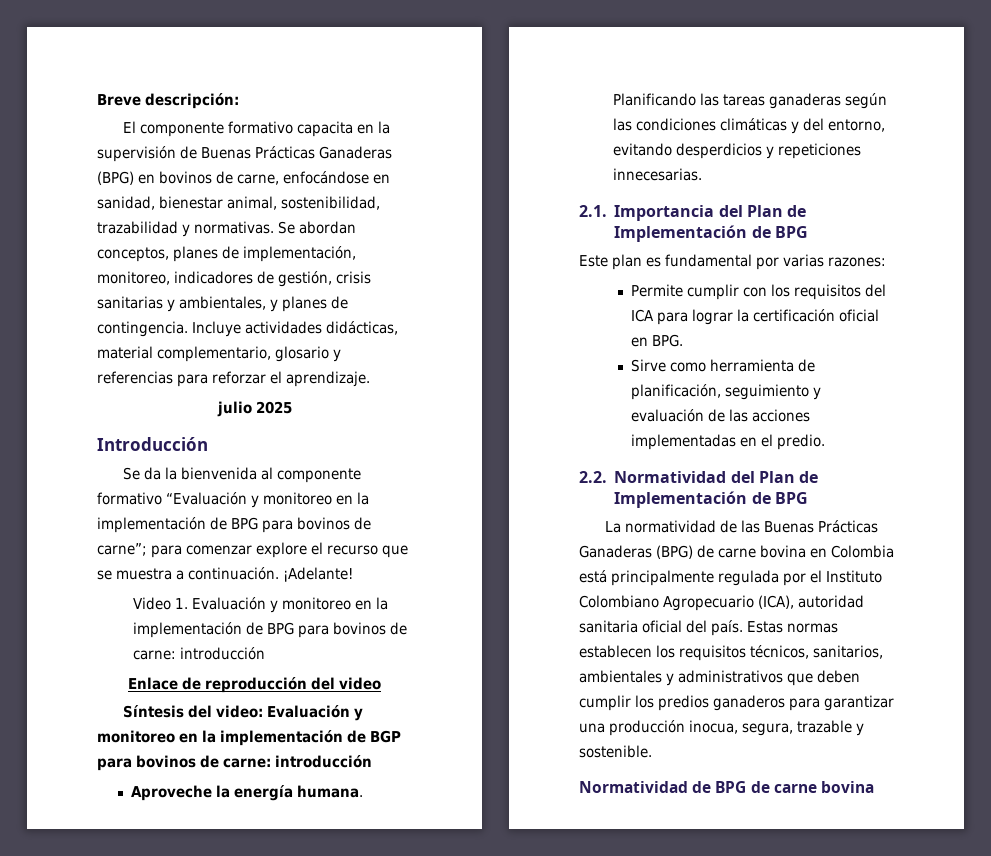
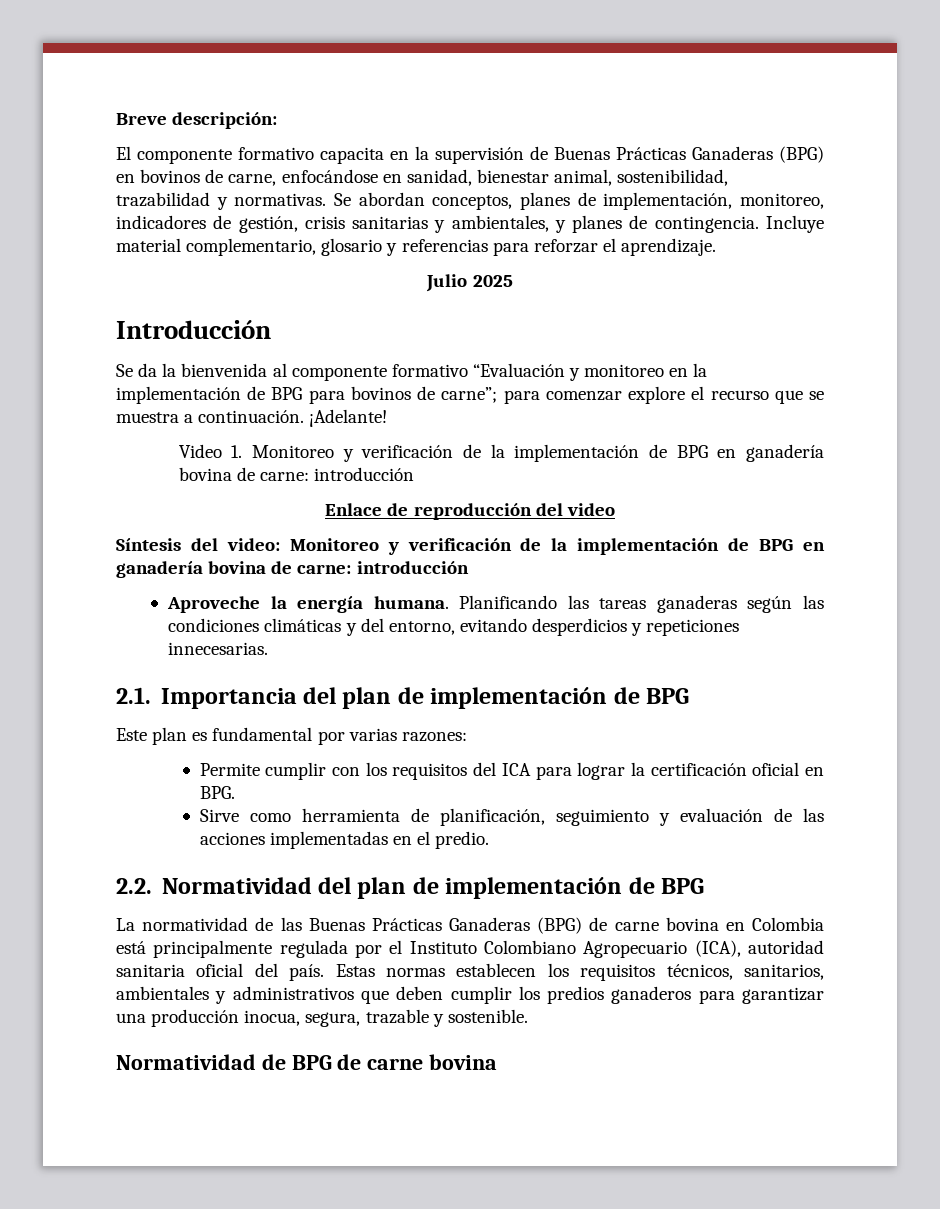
[245,321,398,335] actividades didácticas, -> (824, 224) none
[216,401,252,417] julio -> [426,274,468,292] Julio
[191,597,388,613] [132,622,386,638] Evaluación y monitoreo en la implementación de BPG para bovinos -> [252,444,825,462] [178,467,232,481] Monitoreo y verificación de la implementación de BPG en ganadería bovina
[266,705,363,721] [97,730,401,746] [97,755,196,771] Evaluación y monitoreo en la implementación de BGP para bovinos -> [289,538,826,555] [116,561,267,578] Monitoreo y verificación de la implementación de BPG en ganadería bovina
[746,205,807,217] [614,225,748,242] Plan de Implementación -> [342,687,608,709] plan de implementación
[758,471,819,483] [614,491,748,508] Plan de Implementación -> [357,877,623,899] plan de implementación

